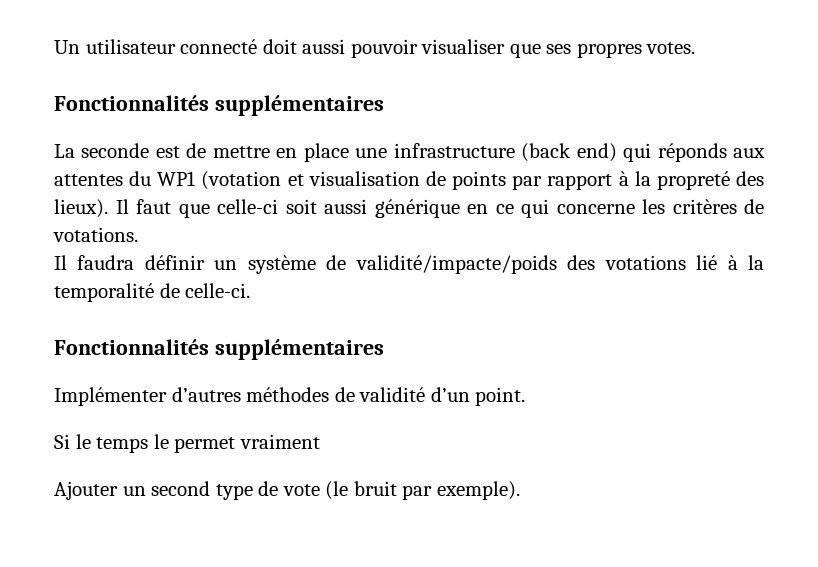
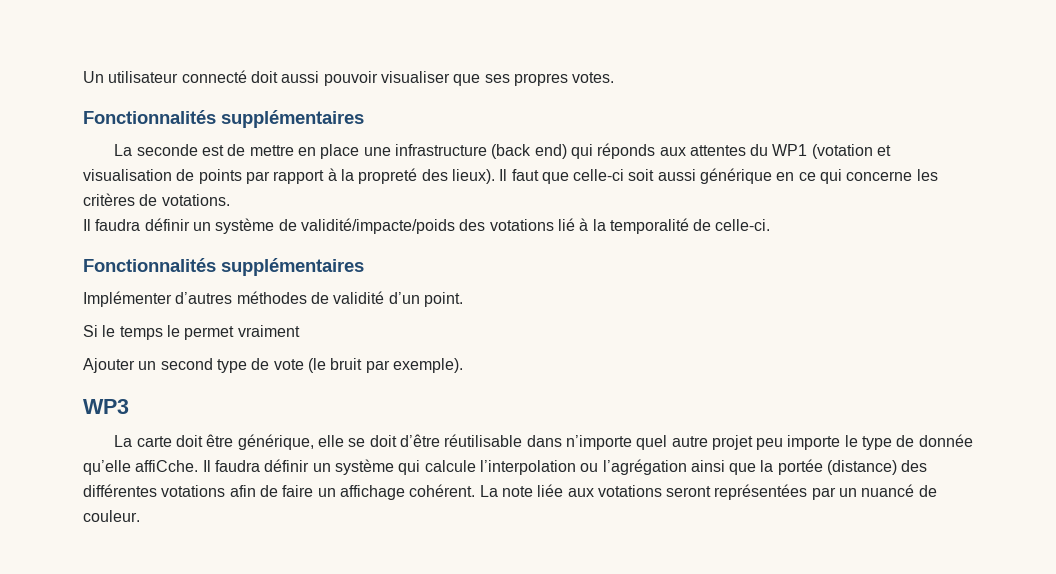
(520, 490) none -> [83,399,129,414] [114,434,973,450] [83,459,928,475] [83,484,937,500] [83,510,140,522] // WP3 // La carte doit être générique, elle se doit d’être réutilisable dans n’importe quel autre projet peu importe le type de donnée qu’elle affiCche. Il faudra définir un système qui calcule l’interpolation ou l’agrégation ainsi que la portée (distance) des différentes votations afin de faire un affichage cohérent. La note liée aux votations seront représentées par un nuancé de couleur.

